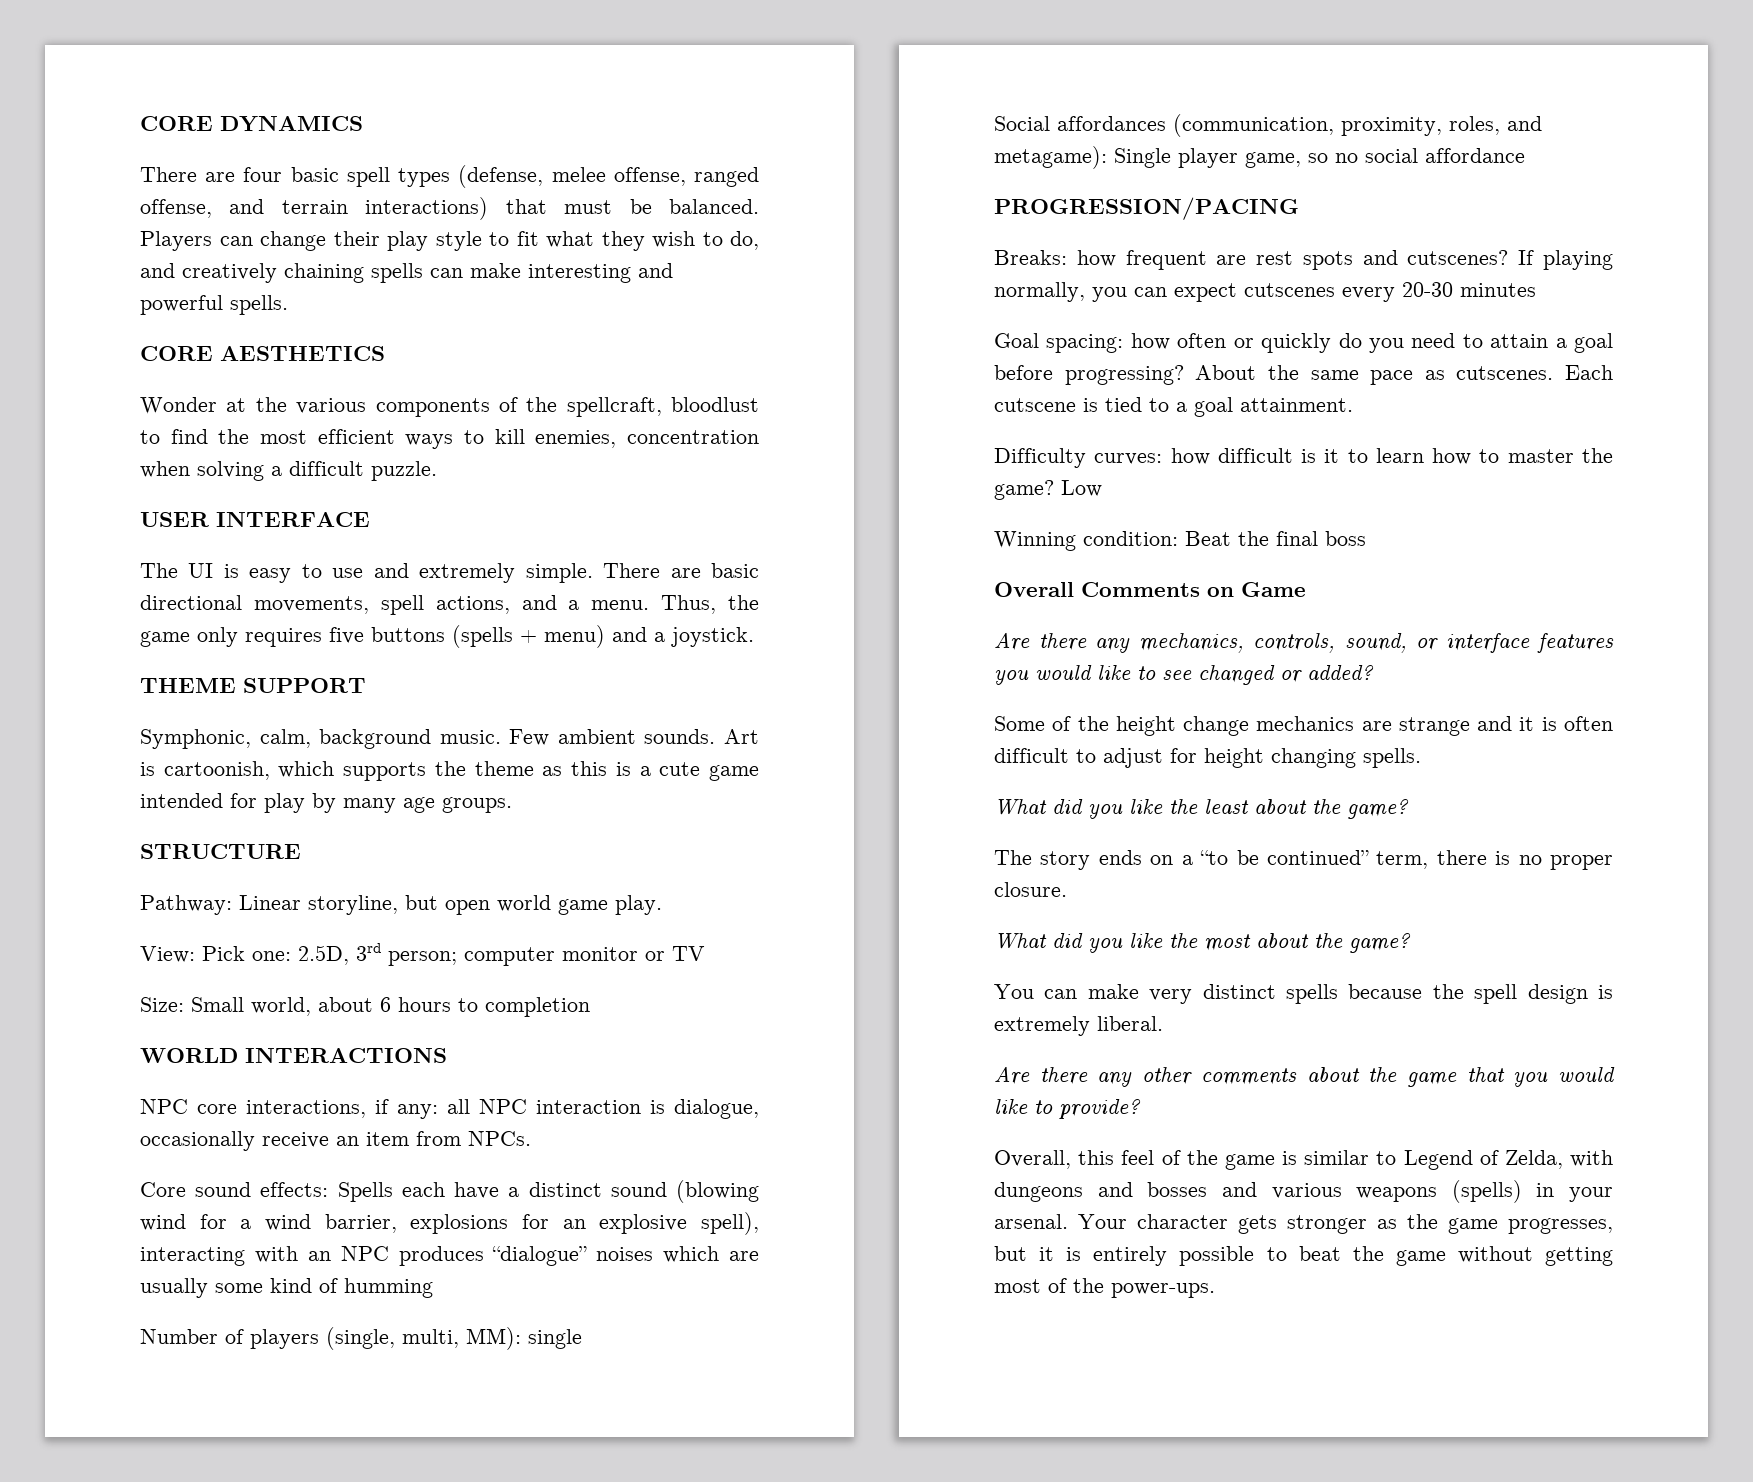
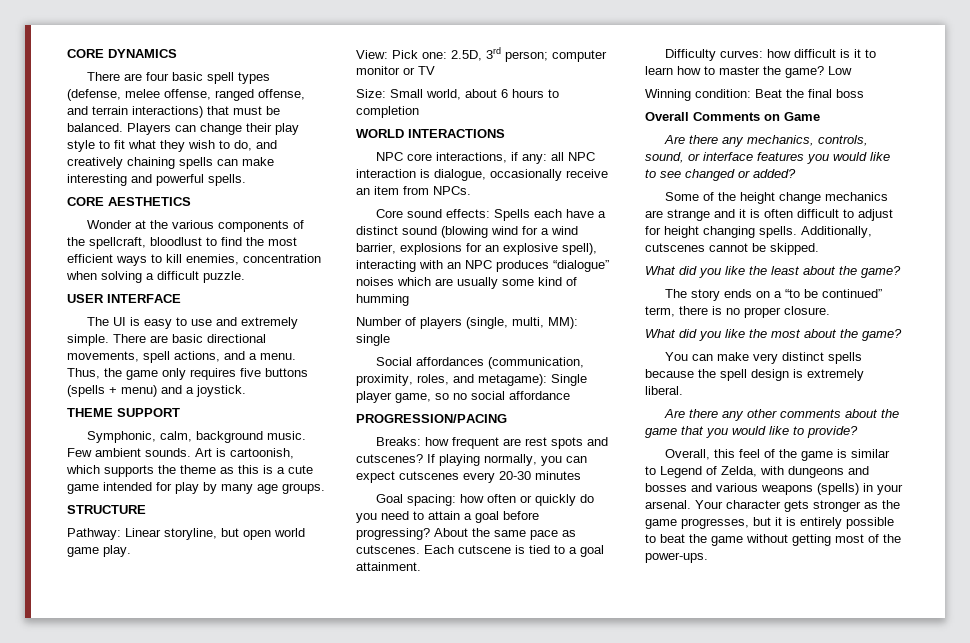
(1421, 758) none -> [801,226,872,238] [645,243,819,255] Additionally, cutscenes cannot be skipped.

